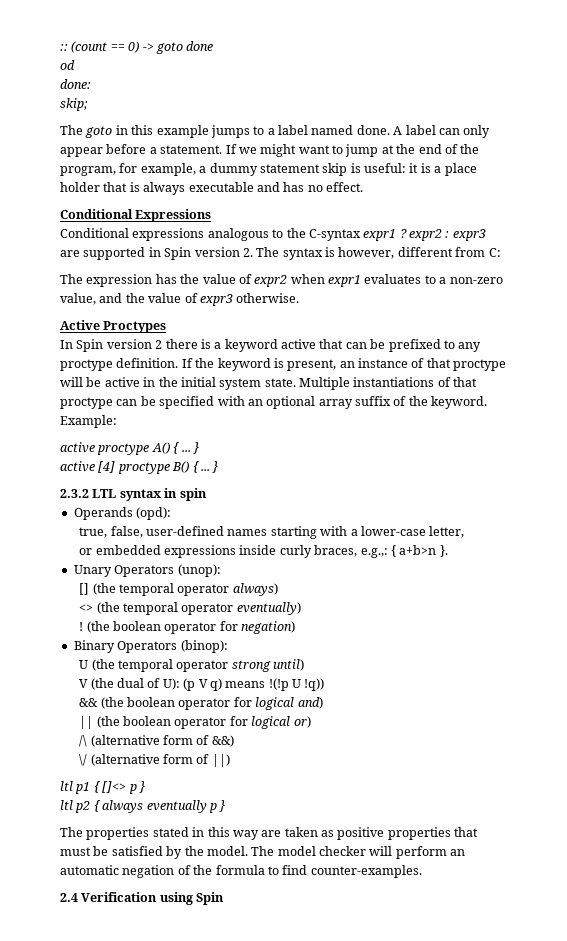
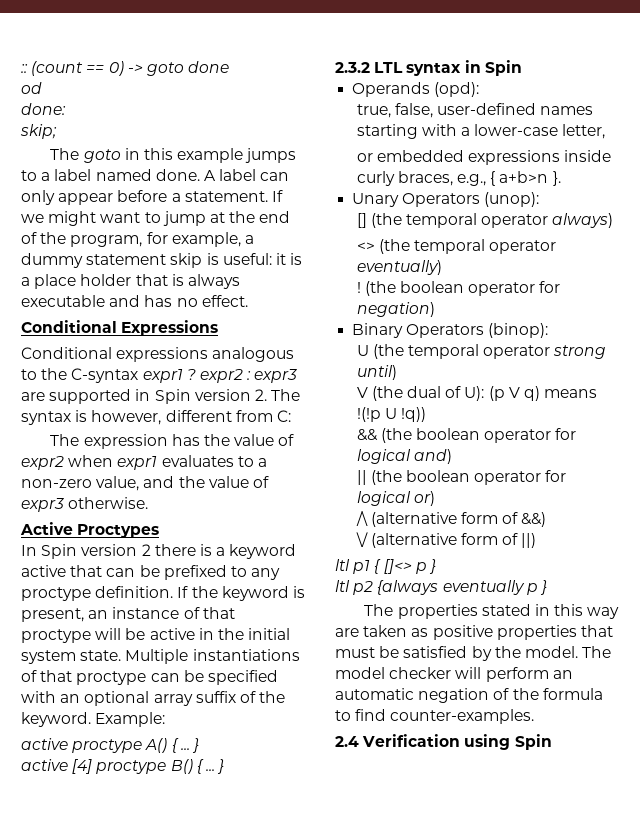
[179,488,207,501] spin -> [484,60,522,76] Spin
[360,548,388,558] e.g.,: -> [457,174,487,186] e.g.,
[93,800,144,813] { always -> [377,580,439,595] {always

